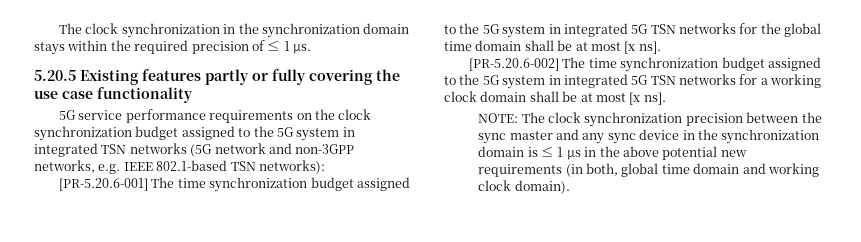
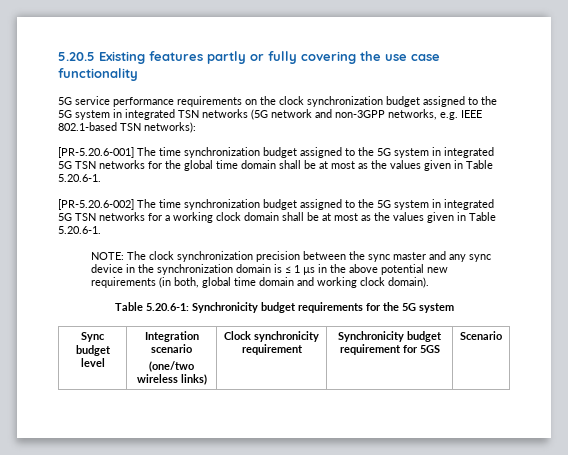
[59,23,410,38] [34,40,311,55] The clock synchronization in the synchronization domain stays within the required precision of ≤ 1 µs. // -> (58, 56) none
[624,41,661,54] [x ns]. -> [358,160,493,171] [58,174,101,182] as the values given in Table 5.20.6-1.
[629,92,666,105] [x ns]. -> [361,212,496,223] [58,226,101,234] as the values given in Table 5.20.6-1.
(570, 187) none -> [114,302,454,313] [81,332,105,342] [75,345,111,356] [80,358,105,367] [144,331,199,342] [151,344,192,353] [149,361,194,372] [136,374,207,385] [224,331,319,342] [241,344,303,355] [338,331,443,342] [339,344,440,355] [460,331,502,340] // Table 5.20.6-1: Synchronicity budget requirements for the 5G system // Sync budget level | Integration scenario // (one/two wireless links) | Clock synchronicity requirement | Synchronicity budget requirement for 5GS | Scenario

